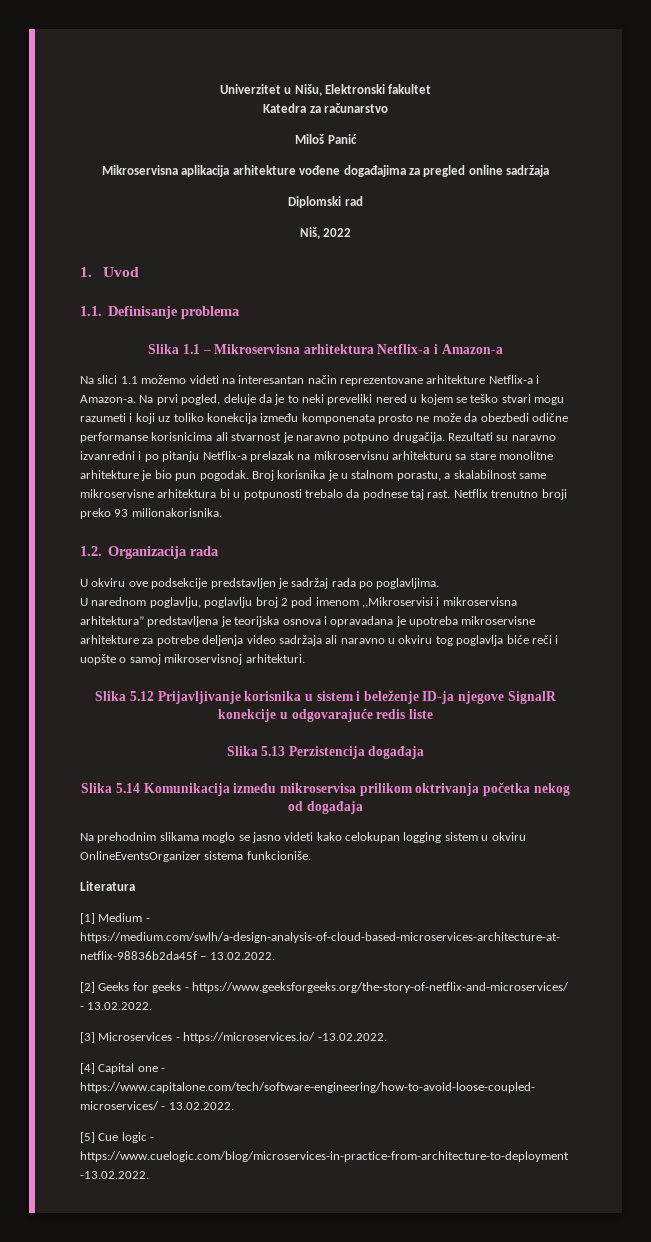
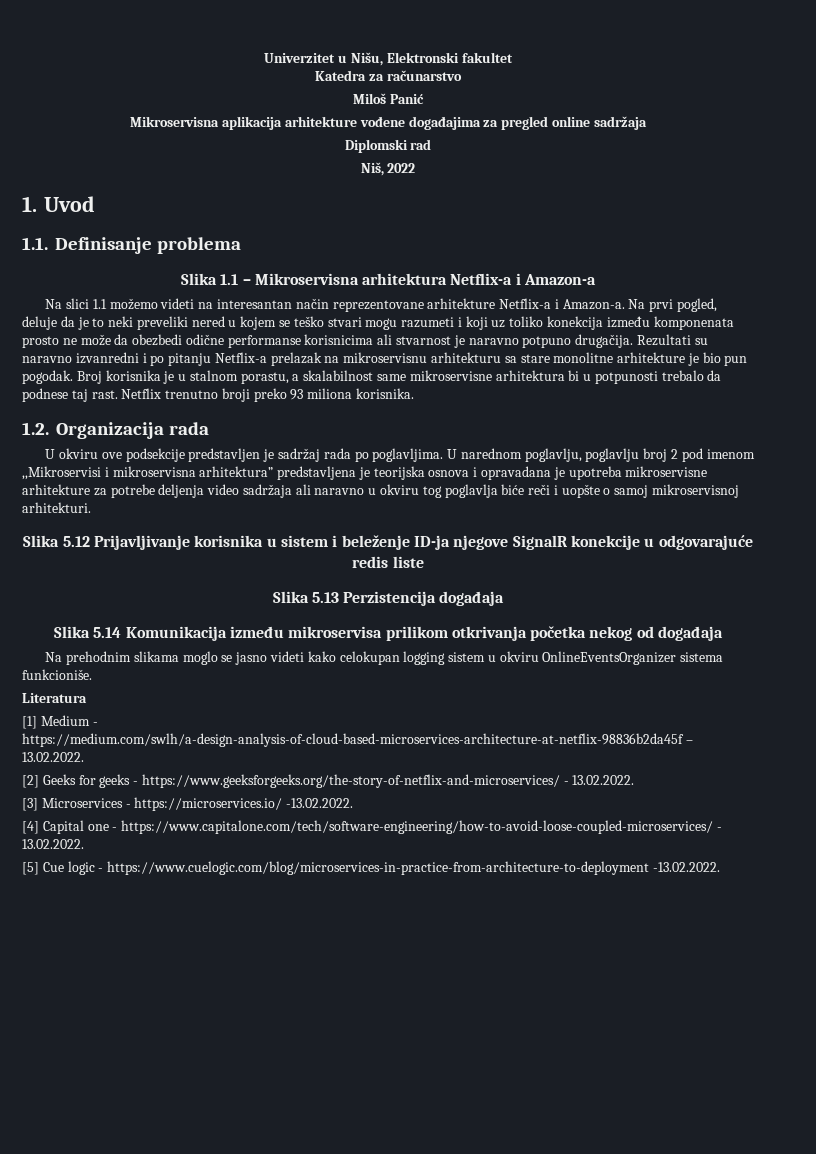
[131,508,222,517] milionakorisnika. -> [307,388,415,399] miliona korisnika.
(440, 583) // -> (444, 455) none
[415,783,480,796] oktrivanja -> [451,626,527,641] otkrivanja

